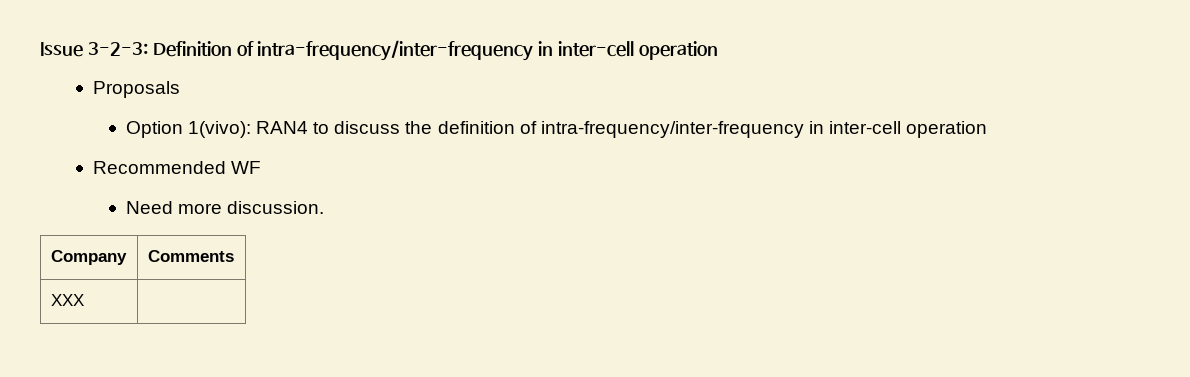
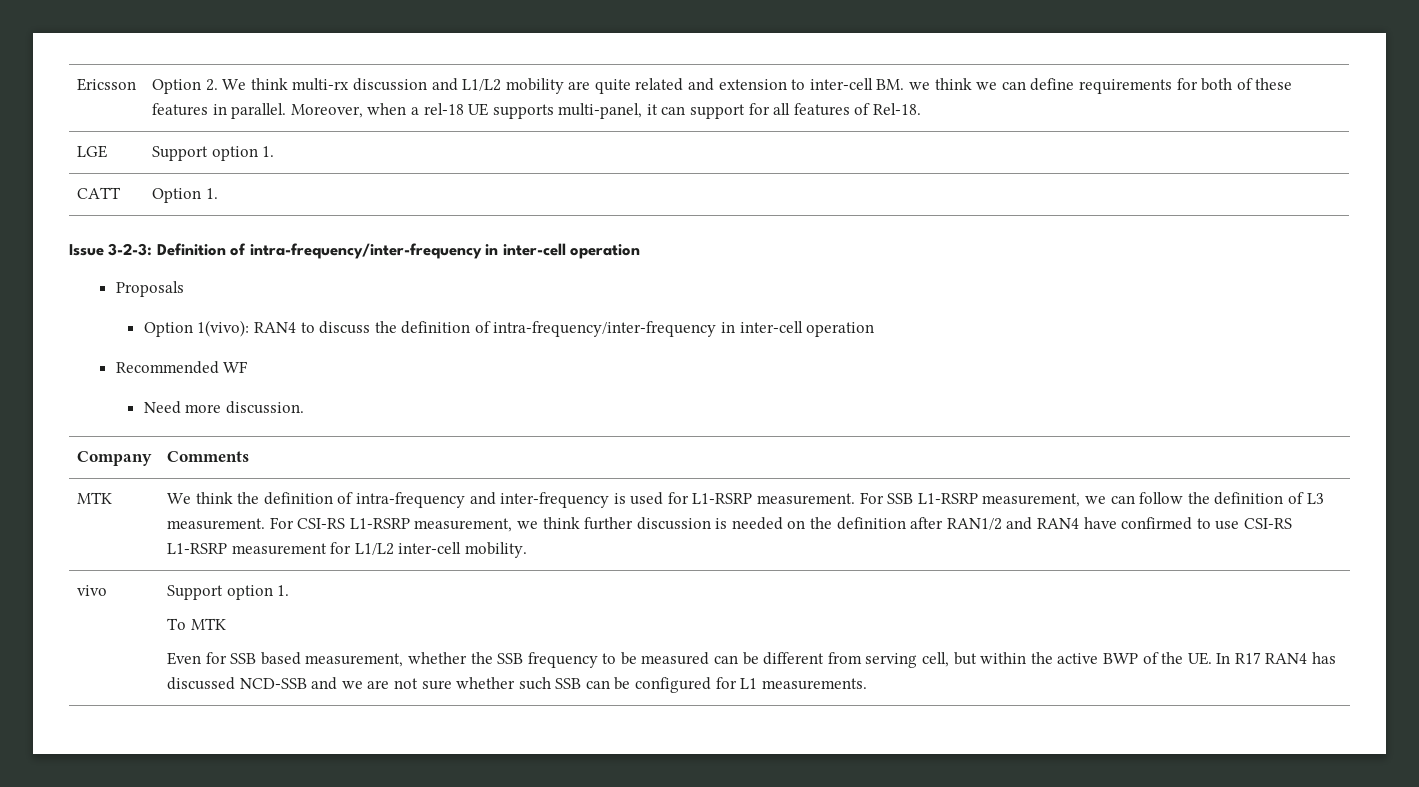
(40, 49) none -> [76,78,136,91] [151,78,1293,94] [151,103,921,119] [76,145,107,158] [151,146,275,161] [76,187,121,199] [151,188,218,203] Ericsson | Option 2. We think multi-rx discussion and L1/L2 mobility are quite related and extension to inter-cell BM. we think we can define requirements for both of these features in parallel. Moreover, when a rel-18 UE supports multi-panel, it can support for all features of Rel-18. // LGE | Support option 1. // CATT | Option 1. //
[50,294,84,306] XXX | -> [76,492,112,504] [166,492,1324,508] [166,517,1292,532] [166,542,527,558] [76,585,107,596] [166,585,290,600] [166,618,226,630] [166,652,1337,668] [166,677,867,693] MTK | We think the definition of intra-frequency and inter-frequency is used for L1-RSRP measurement. For SSB L1-RSRP measurement, we can follow the definition of L3 measurement. For CSI-RS L1-RSRP measurement, we think further discussion is needed on the definition after RAN1/2 and RAN4 have confirmed to use CSI-RS L1-RSRP measurement for L1/L2 inter-cell mobility. // vivo | Support option 1. // To MTK // Even for SSB based measurement, whether the SSB frequency to be measured can be different from serving cell, but within the active BWP of the UE. In R17 RAN4 has discussed NCD-SSB and we are not sure whether such SSB can be configured for L1 measurements.

